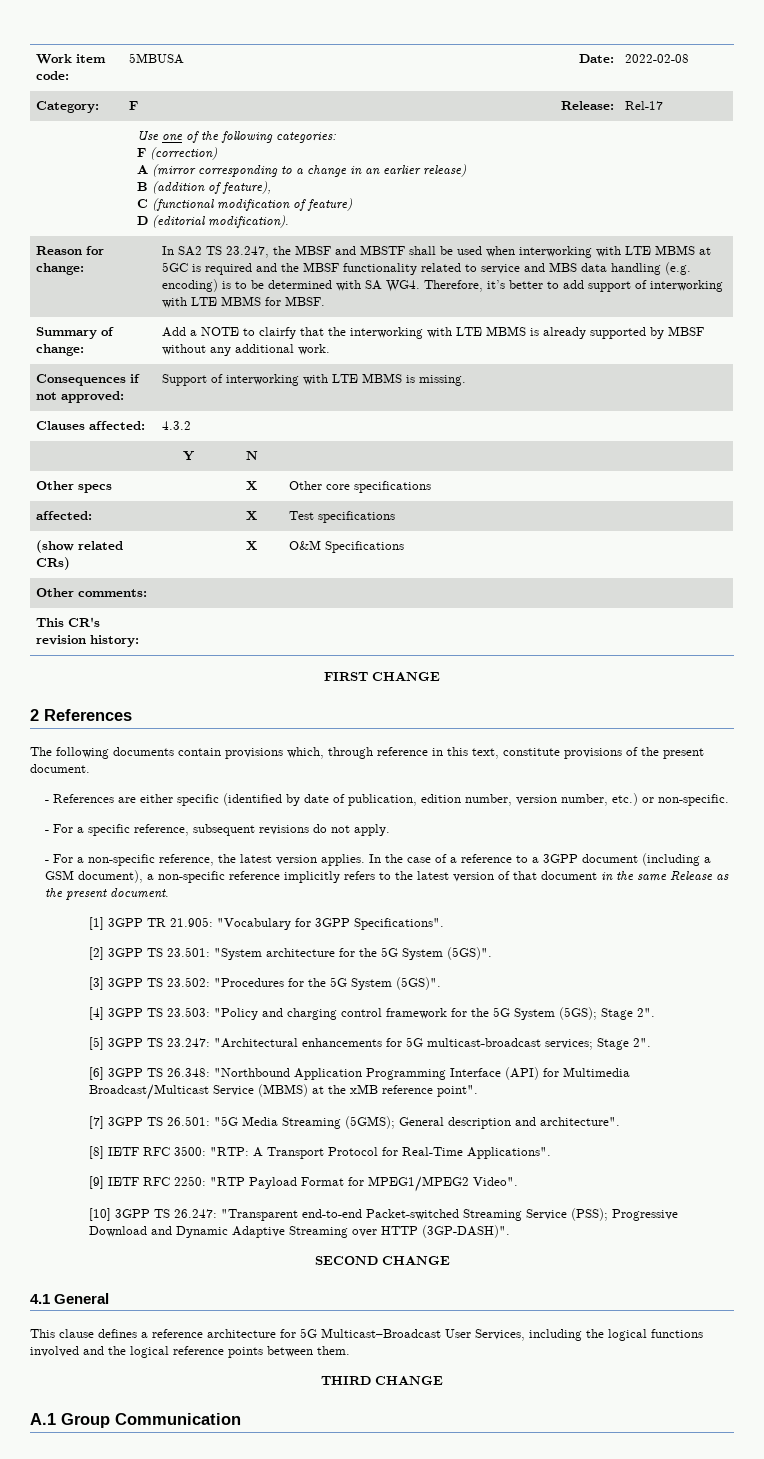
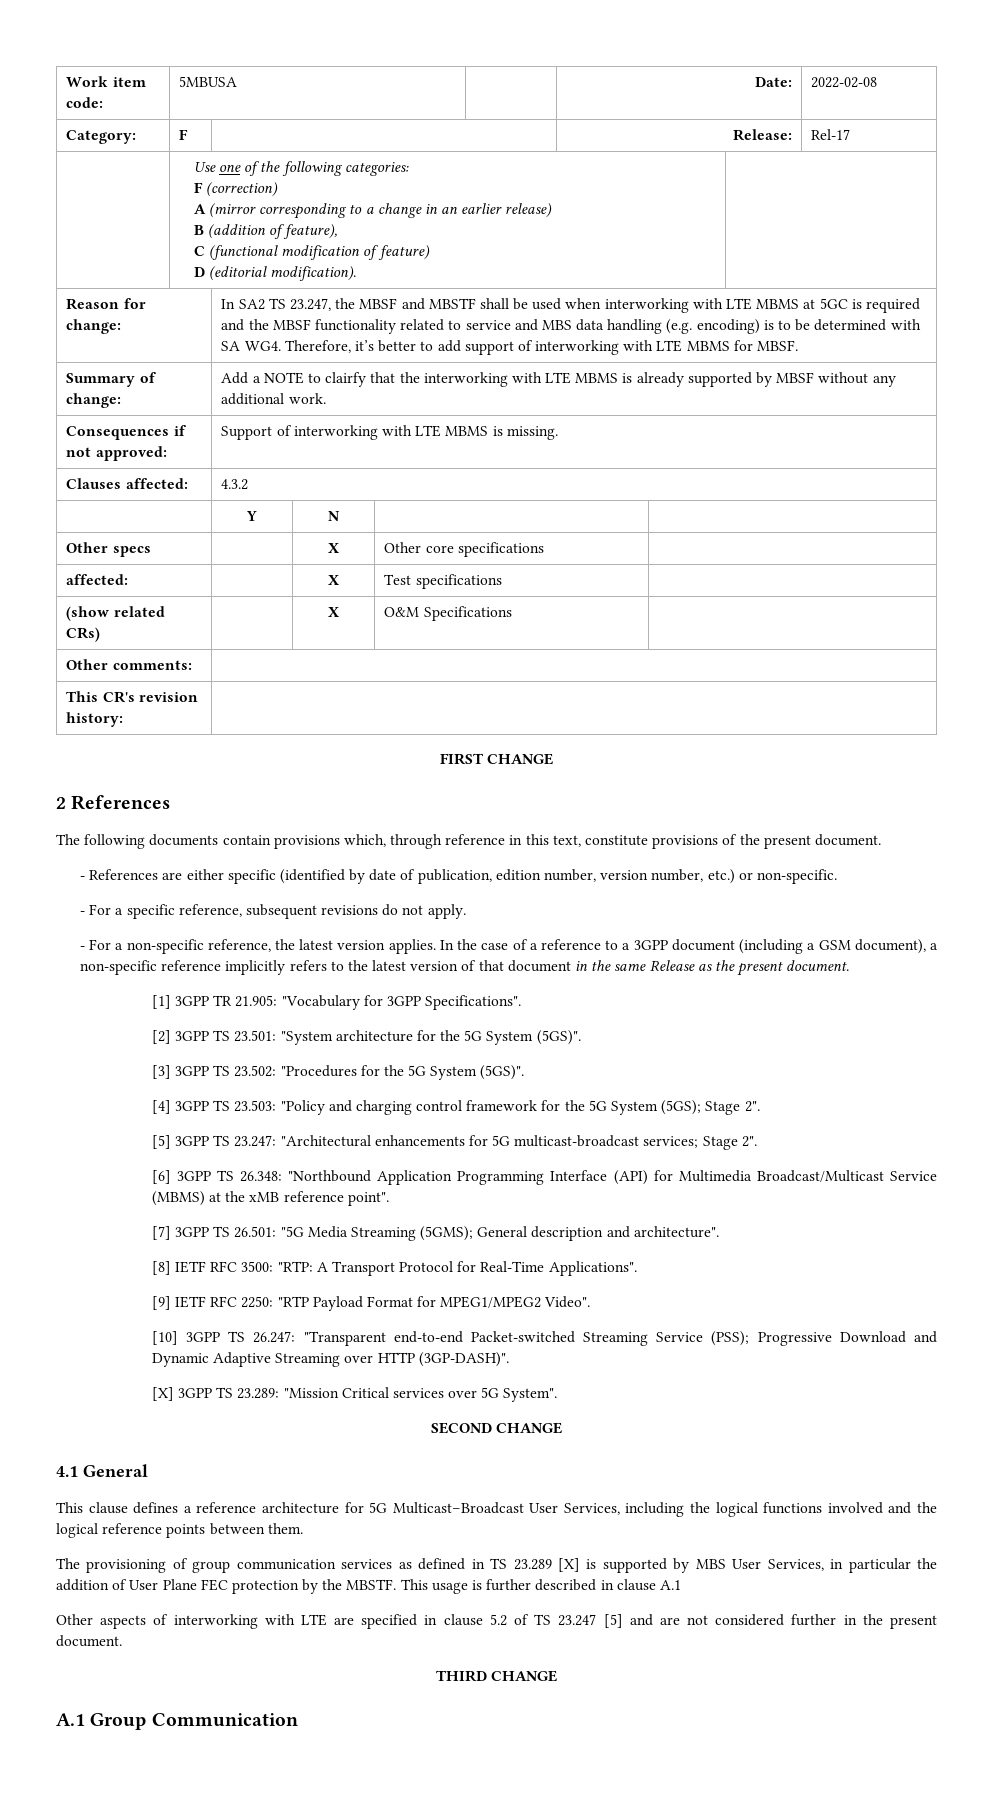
(511, 1231) none -> [151,1387,558,1402] // [X] 3GPP TS 23.289: "Mission Critical services over 5G System".
(350, 1350) none -> [56,1558,938,1573] [56,1579,681,1594] [56,1614,937,1629] [56,1635,122,1647] // The provisioning of group communication services as defined in TS 23.289 [X] is supported by MBS User Services, in particular the addition of User Plane FEC protection by the MBSTF. This usage is further described in clause A.1 // Other aspects of interworking with LTE are specified in clause 5.2 of TS 23.247 [5] and are not considered further in the present document.

